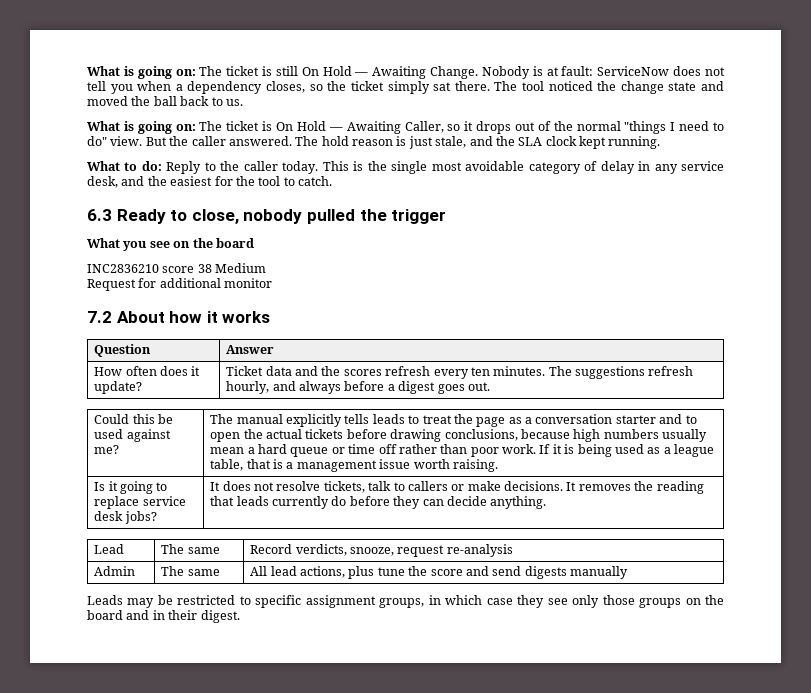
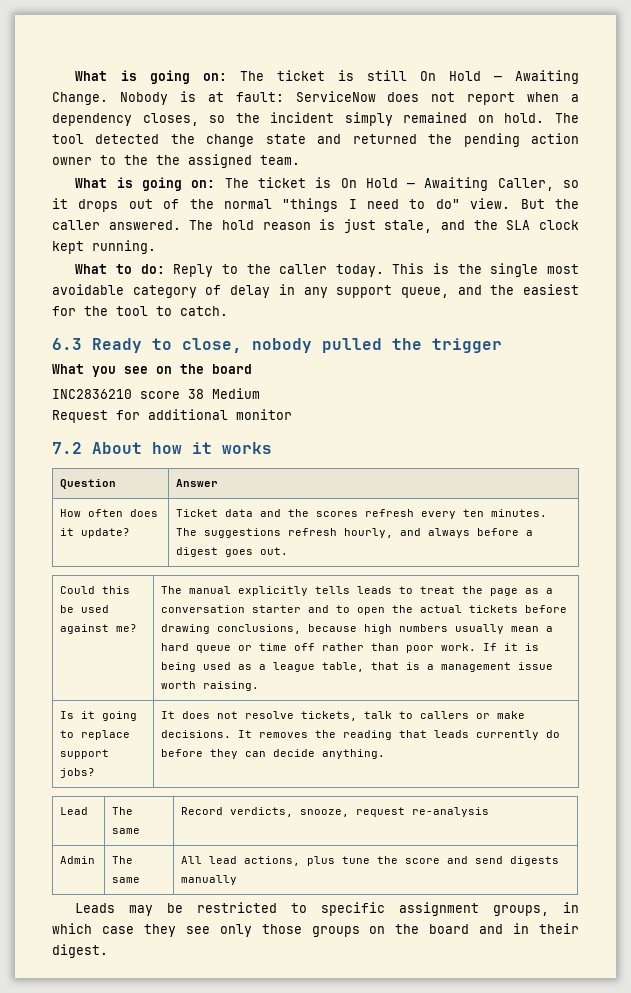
[87,81,133,94] tell you -> [467,92,516,105] report
[350,81,490,94] ticket simply sat there. -> [270,112,545,126] incident simply remained on hold.
[548,81,593,91] noticed -> [95,134,160,144] detected
[87,96,243,106] moved the ball back to us. -> [352,133,579,147] [52,154,300,168] returned the pending action owner to the the assigned team.
[681,161,725,171] [87,176,118,188] service desk, -> [336,285,449,298] support queue,
[142,496,186,506] [94,511,124,521] service desk -> [60,749,110,759] support

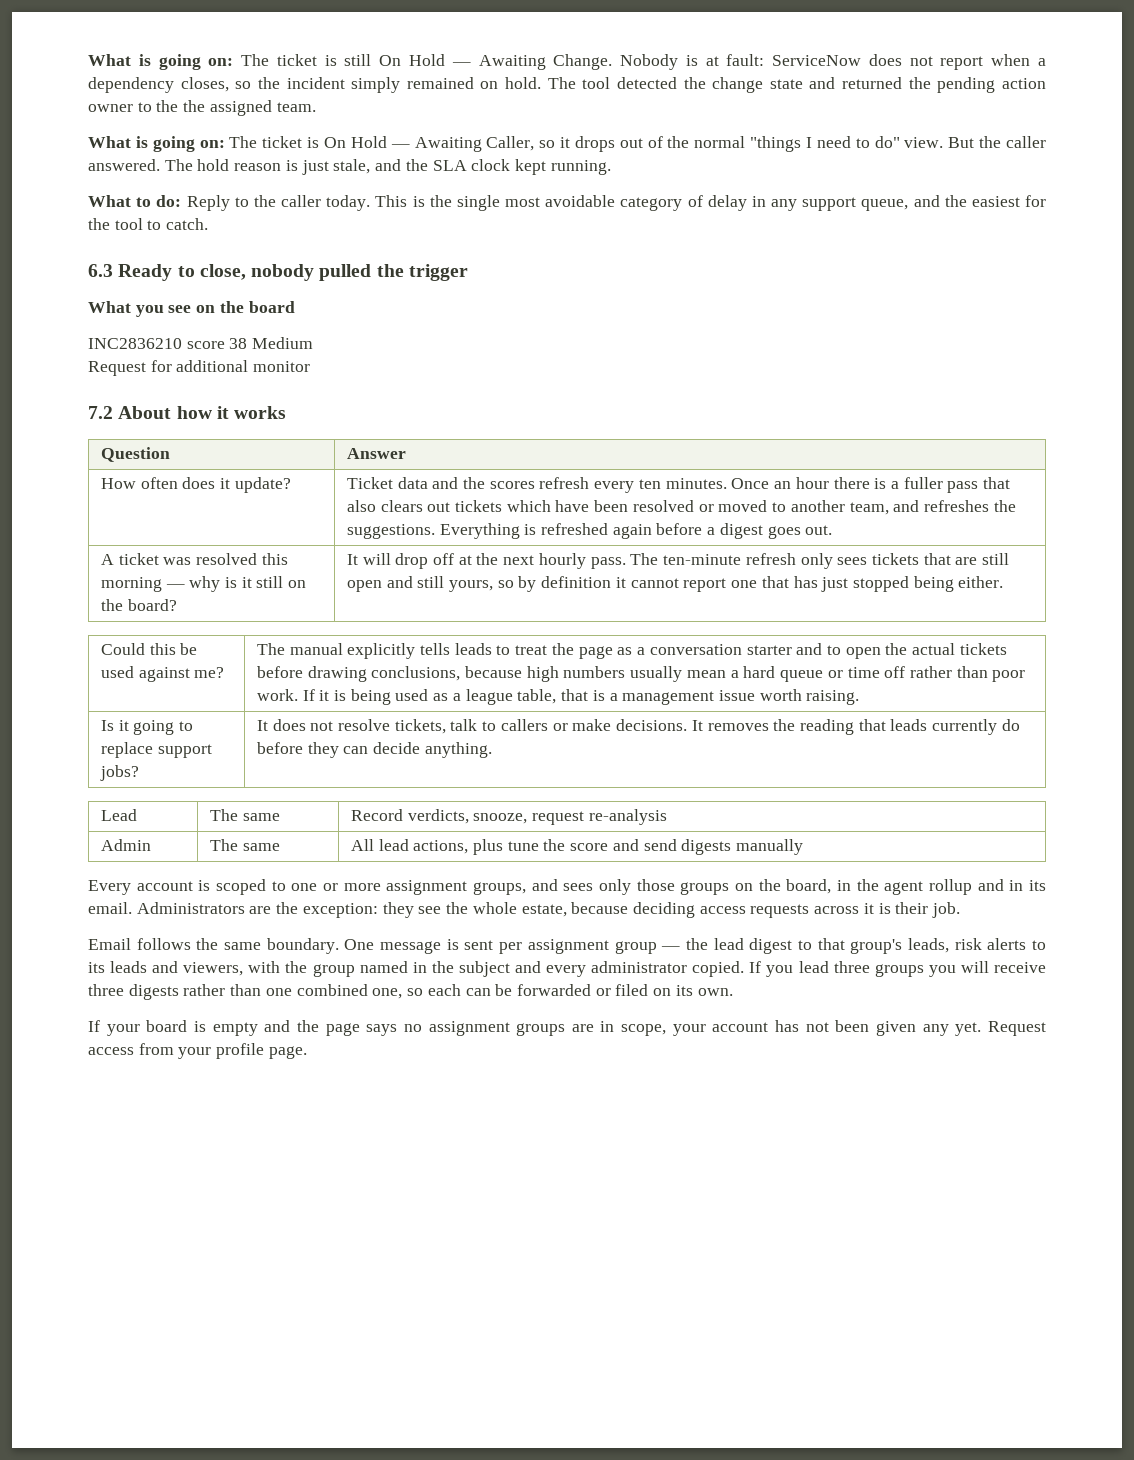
[176,528,471,538] The suggestions refresh hourly, and always -> [731,477,1011,493] [346,500,1016,515] [346,523,652,539] Once an hour there is a fuller pass that also clears out tickets which have been resolved or moved to another team, and refreshes the suggestions. Everything is refreshed again
(289, 551) none -> [100,553,288,565] [100,576,307,592] [100,599,177,611] [346,553,1010,569] [346,576,1004,592] // A ticket was resolved this morning — why is it still on the board? | It will drop off at the next hourly pass. The ten-minute refresh only sees tickets that are still open and still yours, so by definition it cannot report one that has just stopped being either.
[75,902,579,916] [52,923,210,937] Leads may be restricted to specific assignment groups, in which case they see -> [88,879,594,895] Every account is scoped to one or more assignment groups, and sees
[429,923,580,934] [52,944,108,958] board and in their digest. -> [786,879,1046,895] [88,902,961,918] [88,938,1046,954] [88,961,1046,977] [88,984,733,1000] [88,1020,1047,1036] [88,1043,307,1059] board, in the agent rollup and in its email. Administrators are the exception: they see the whole estate, because deciding access requests across it is their job. // Email follows the same boundary. One message is sent per assignment group — the lead digest to that group's leads, risk alerts to its leads and viewers, with the group named in the subject and every administrator copied. If you lead three groups you will receive three digests rather than one combined one, so each can be forwarded or filed on its own. // If your board is empty and the page says no assignment groups are in scope, your account has not been given any yet. Request access from your profile page.

